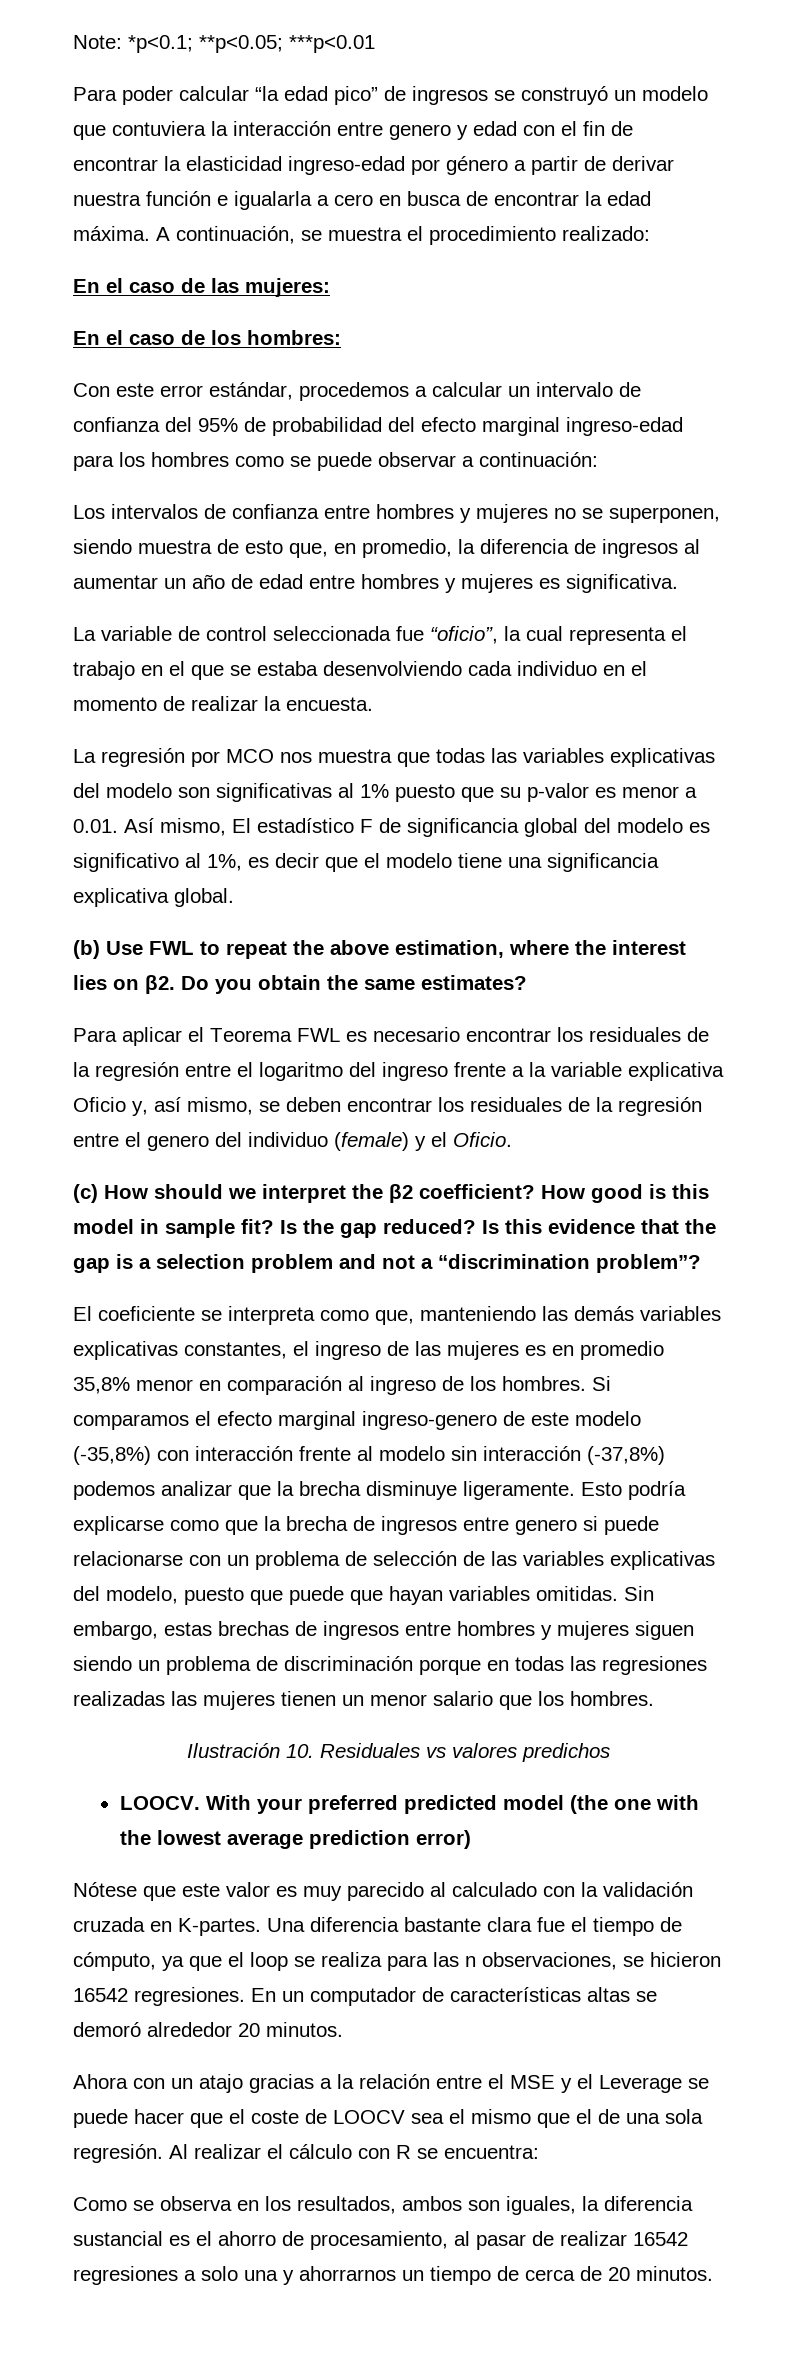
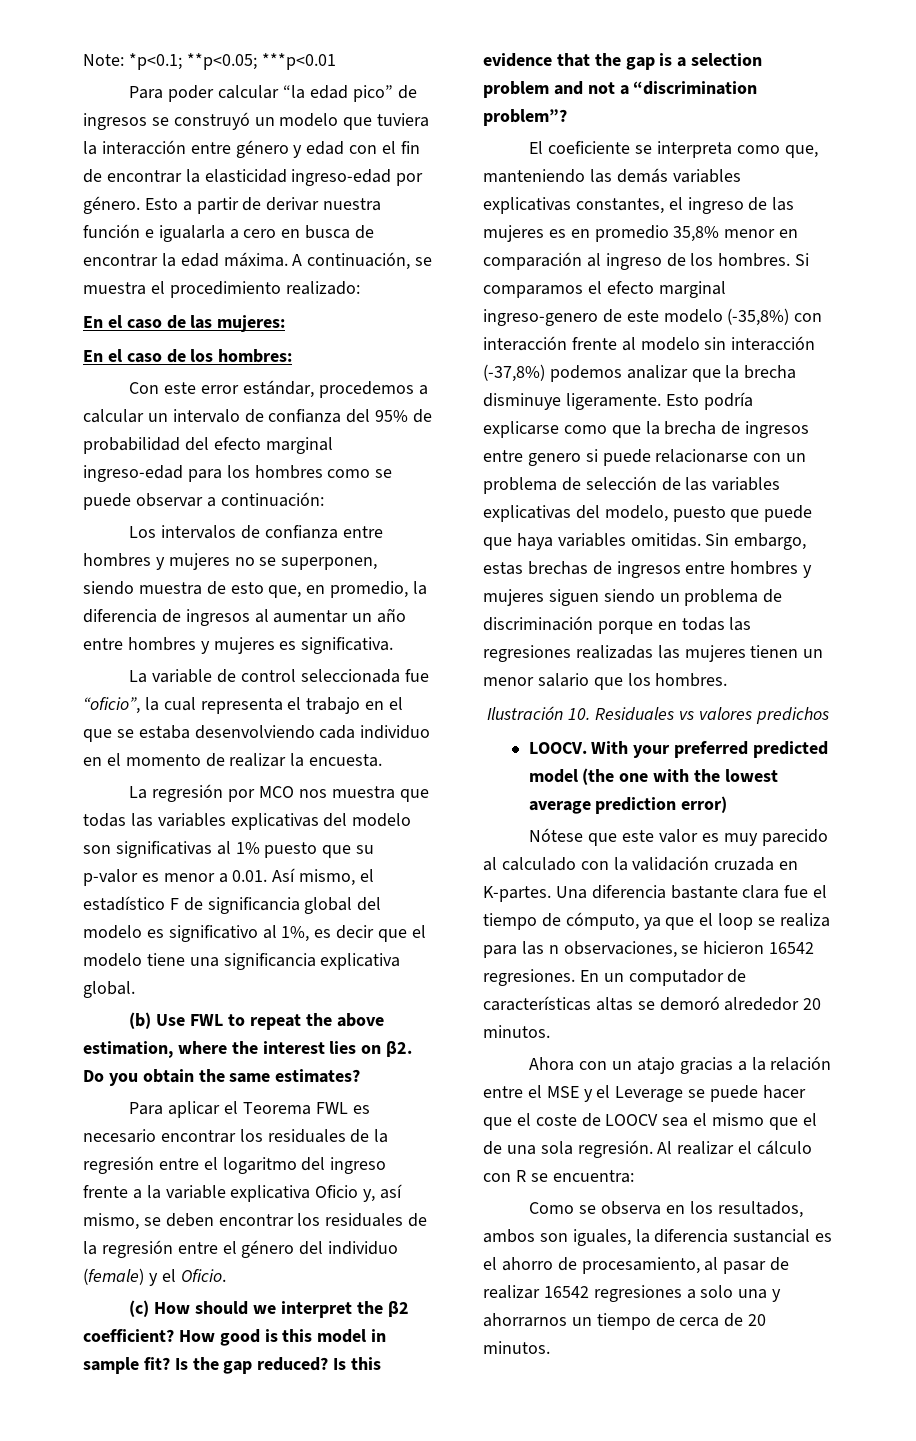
[112,121,206,136] contuviera -> [377,113,430,127] tuviera
[389,124,451,140] genero -> [235,140,289,158] género
[446,156,508,175] género -> [83,196,178,214] género. Esto
[231,574,303,589] de edad -> (407, 615) none
[232,818,251,833] El -> [360,869,375,882] el
[147,1135,209,1151] genero -> [241,1240,295,1258] género
[389,1586,443,1605] hayan -> [516,533,553,550] haya

